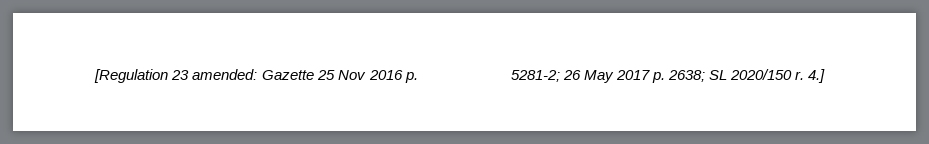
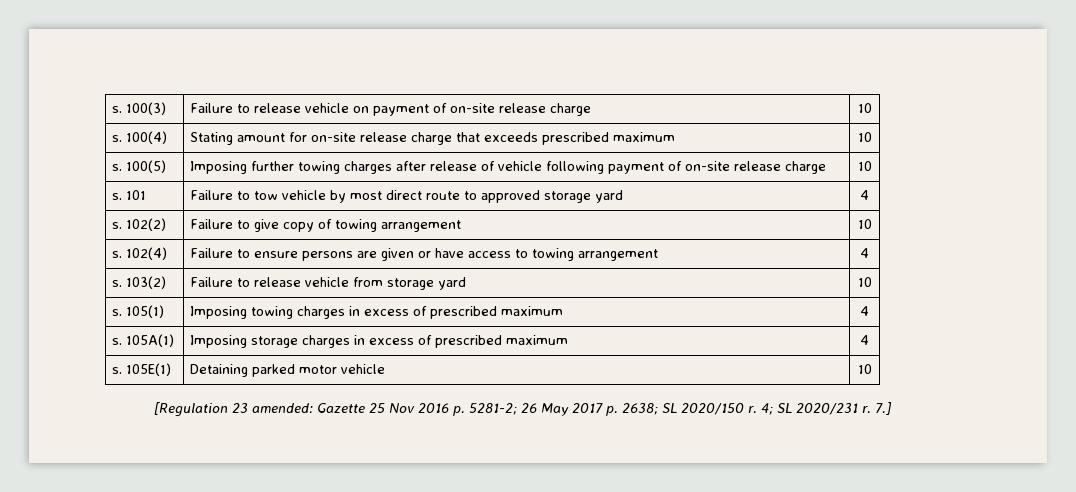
(93, 76) none -> [112,102,167,115] [190,103,592,116] [857,103,872,113] [112,131,168,144] [190,132,676,145] [857,132,872,142] [112,160,167,173] [190,161,827,174] [857,161,872,171] [112,190,147,200] [190,190,624,203] [860,190,869,200] [112,218,167,231] [190,219,462,232] [857,219,872,229] [112,247,168,260] [190,248,659,261] [860,248,869,258] [112,276,167,289] [190,277,467,290] [857,277,872,287] [112,305,165,318] [190,306,564,319] [860,306,869,316] [112,334,175,347] [190,335,569,348] [860,335,869,345] [112,363,172,376] [190,364,386,377] [857,364,872,374] s. 100(3) | Failure to release vehicle on payment of on-site release charge | 10 // s. 100(4) | Stating amount for on-site release charge that exceeds prescribed maximum | 10 // s. 100(5) | Imposing further towing charges after release of vehicle following payment of on-site release charge | 10 // s. 101 | Failure to tow vehicle by most direct route to approved storage yard | 4 // s. 102(2) | Failure to give copy of towing arrangement | 10 // s. 102(4) | Failure to ensure persons are given or have access to towing arrangement | 4 // s. 103(2) | Failure to release vehicle from storage yard | 10 // s. 105(1) | Imposing towing charges in excess of prescribed maximum | 4 // s. 105A(1) | Imposing storage charges in excess of prescribed maximum | 4 // s. 105E(1) | Detaining parked motor vehicle | 10 //
[808,69,826,83] 4.] -> [760,402,892,415] 4; SL 2020/231 r. 7.]

